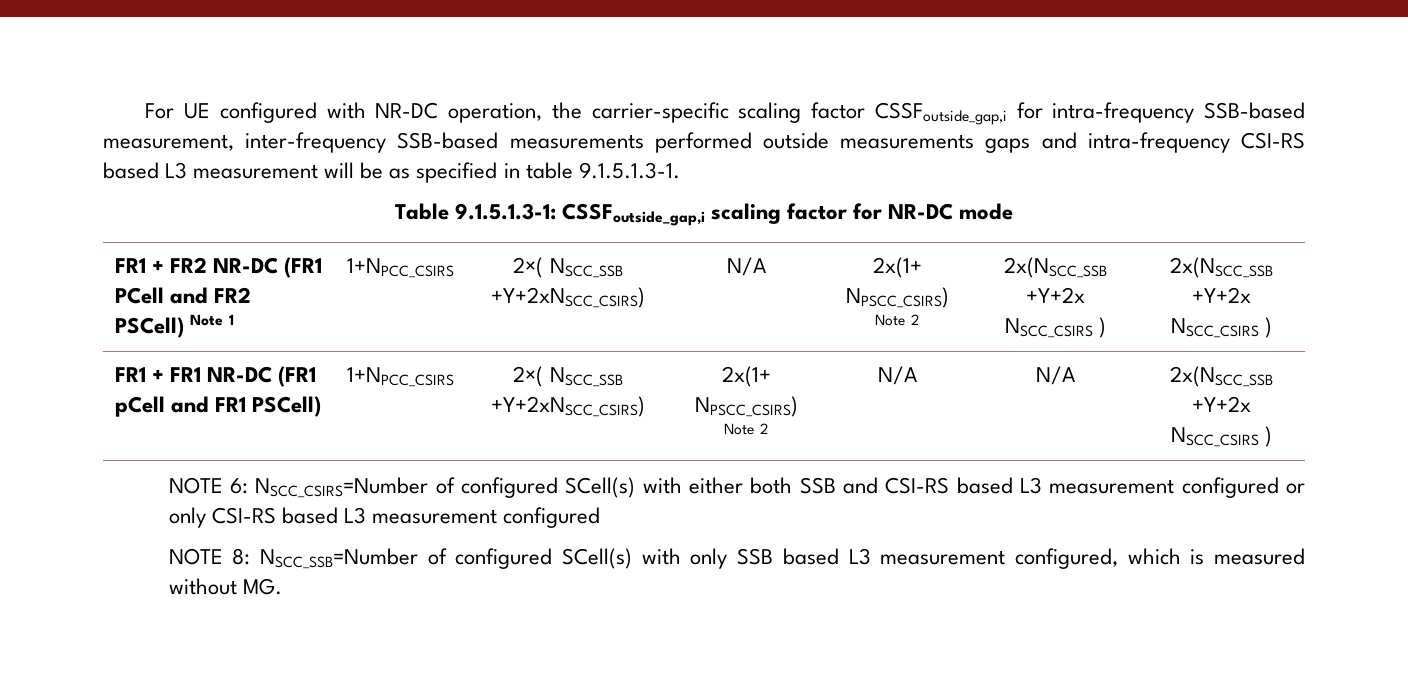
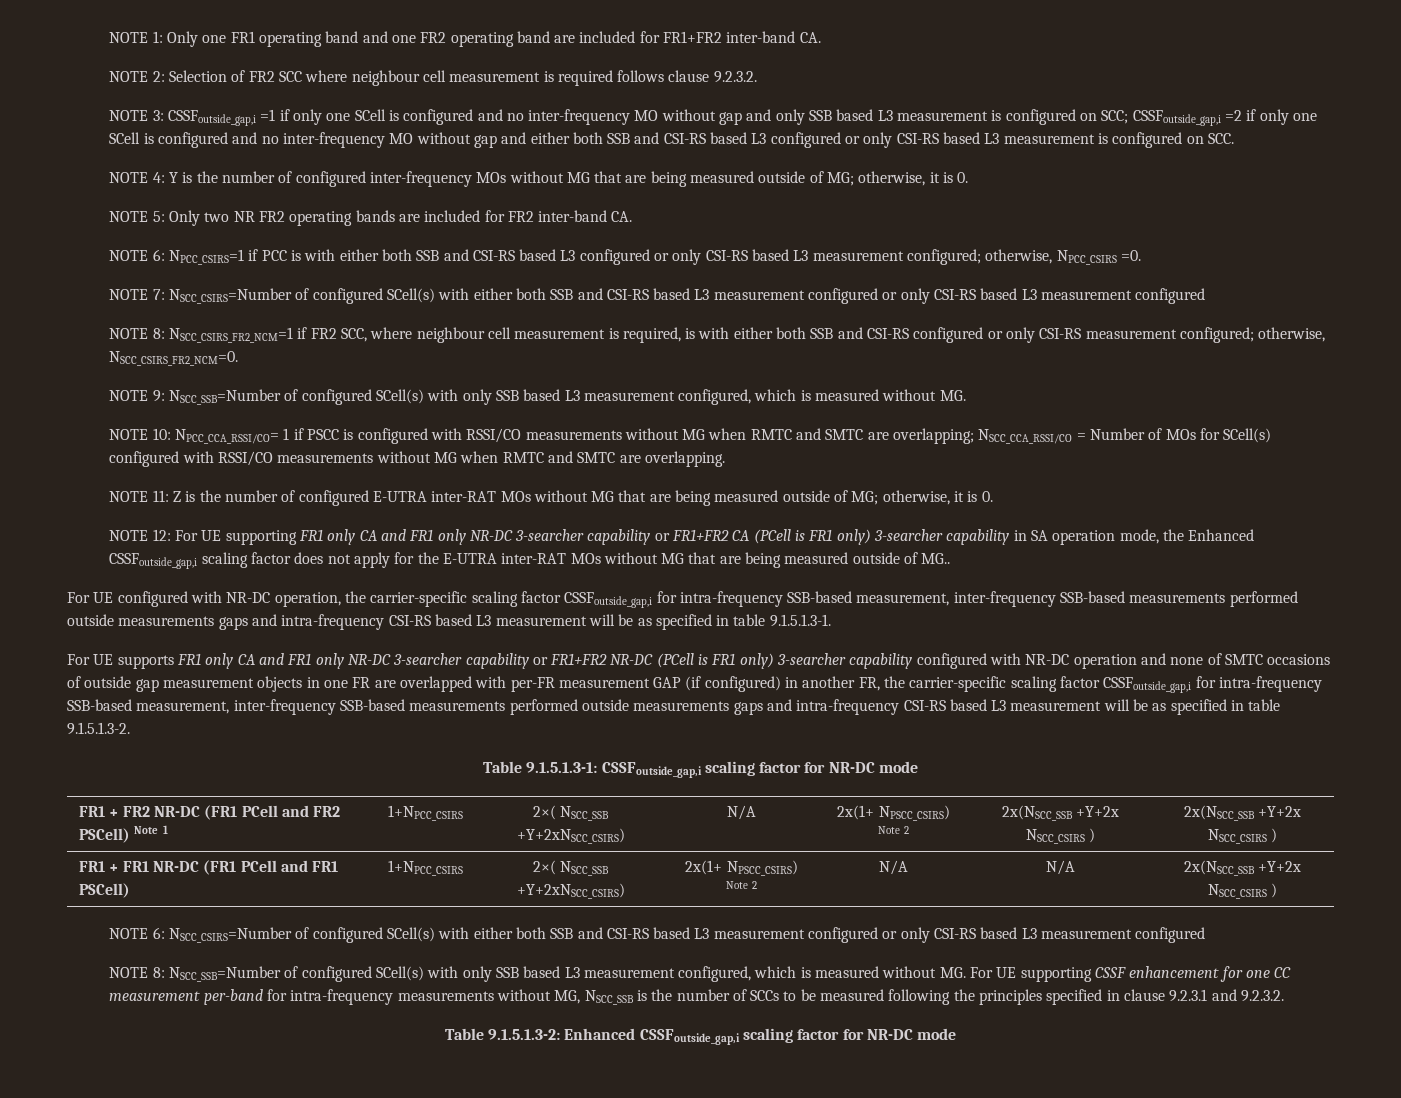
(145, 111) none -> [109,31,821,47] [109,70,757,86] [109,109,1317,126] [109,132,1234,148] [109,171,969,187] [109,210,633,226] [109,249,1141,265] [109,288,1206,304] [109,327,1326,343] [109,351,239,366] [109,389,966,405] [109,428,1272,444] [109,451,725,467] [109,490,993,506] [109,529,1255,545] [109,552,951,569] NOTE 1: Only one FR1 operating band and one FR2 operating band are included for FR1+FR2 inter-band CA. // NOTE 2: Selection of FR2 SCC where neighbour cell measurement is required follows clause 9.2.3.2. // NOTE 3: CSSFoutside_gap,i =1 if only one SCell is configured and no inter-frequency MO without gap and only SSB based L3 measurement is configured on SCC; CSSFoutside_gap,i =2 if only one SCell is configured and no inter-frequency MO without gap and either both SSB and CSI-RS based L3 configured or only CSI-RS based L3 measurement is configured on SCC. // NOTE 4: Y is the number of configured inter-frequency MOs without MG that are being measured outside of MG; otherwise, it is 0. // NOTE 5: Only two NR FR2 operating bands are included for FR2 inter-band CA. // NOTE 6: NPCC_CSIRS=1 if PCC is with either both SSB and CSI-RS based L3 configured or only CSI-RS based L3 measurement configured; otherwise, NPCC_CSIRS =0. // NOTE 7: NSCC_CSIRS=Number of configured SCell(s) with either both SSB and CSI-RS based L3 measurement configured or only CSI-RS based L3 measurement configured // NOTE 8: NSCC_CSIRS_FR2_NCM=1 if FR2 SCC, where neighbour cell measurement is required, is with either both SSB and CSI-RS configured or only CSI-RS measurement configured; otherwise, NSCC_CSIRS_FR2_NCM=0. // NOTE 9: NSCC_SSB=Number of configured SCell(s) with only SSB based L3 measurement configured, which is measured without MG. // NOTE 10: NPCC_CCA_RSSI/CO= 1 if PSCC is configured with RSSI/CO measurements without MG when RMTC and SMTC are overlapping; NSCC_CCA_RSSI/CO = Number of MOs for SCell(s) configured with RSSI/CO measurements without MG when RMTC and SMTC are overlapping. // NOTE 11: Z is the number of configured E-UTRA inter-RAT MOs without MG that are being measured outside of MG; otherwise, it is 0. // NOTE 12: For UE supporting FR1 only CA and FR1 only NR-DC 3-searcher capability or FR1+FR2 CA (PCell is FR1 only) 3-searcher capability in SA operation mode, the Enhanced CSSFoutside_gap,i scaling factor does not apply for the E-UTRA inter-RAT MOs without MG that are being measured outside of MG.. //
(680, 170) none -> [67,653,1331,669] [67,676,1323,693] [67,699,1281,715] [67,722,130,735] // For UE supports FR1 only CA and FR1 only NR-DC 3-searcher capability or FR1+FR2 NR-DC (PCell is FR1 only) 3-searcher capability configured with NR-DC operation and none of SMTC occasions of outside gap measurement objects in one FR are overlapped with per-FR measurement GAP (if configured) in another FR, the carrier-specific scaling factor CSSFoutside_gap,i for intra-frequency SSB-based measurement, inter-frequency SSB-based measurements performed outside measurements gaps and intra-frequency CSI-RS based L3 measurement will be as specified in table 9.1.5.1.3-2.
[114,396,165,417] pCell -> [240,860,277,872] PCell
(282, 586) none -> [970,966,1292,982] [109,989,1284,1005] [444,1028,957,1045] For UE supporting CSSF enhancement for one CC measurement per-band for intra-frequency measurements without MG, NSCC_SSB is the number of SCCs to be measured following the principles specified in clause 9.2.3.1 and 9.2.3.2. // Table 9.1.5.1.3-2: Enhanced CSSFoutside_gap,i scaling factor for NR-DC mode

